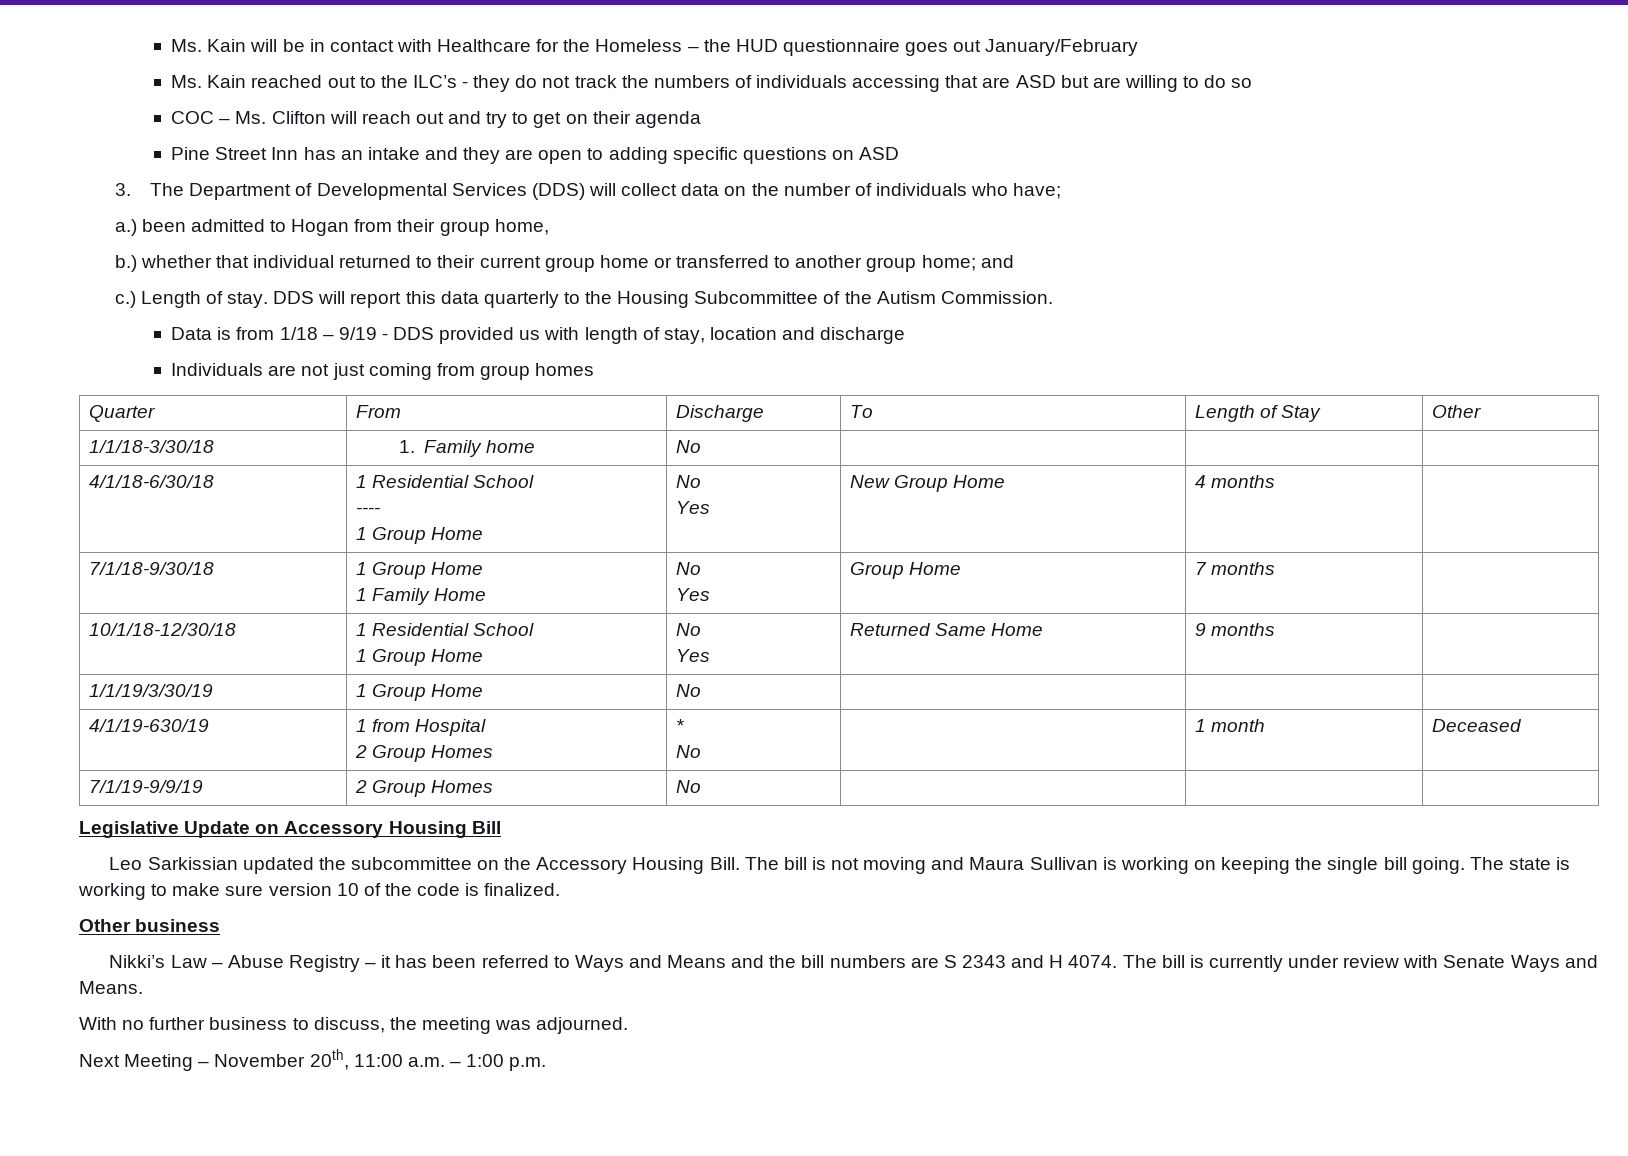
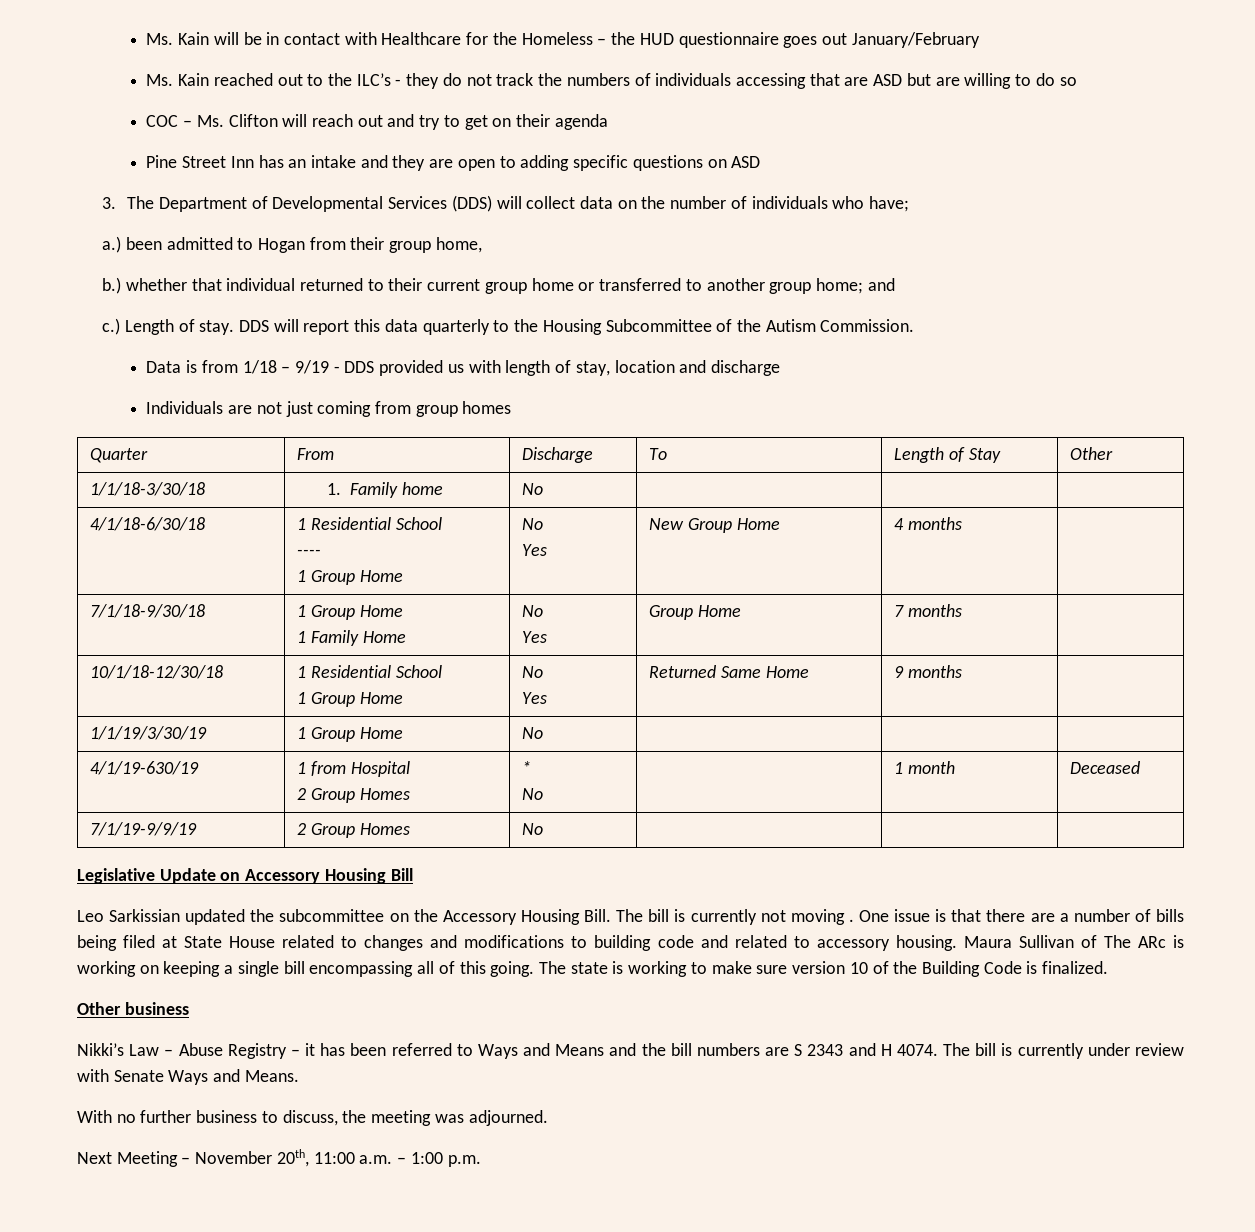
(826, 863) none -> [690,909,757,925] currently
[931,857,1098,870] and Maura Sullivan -> [848,909,1185,922] [77,935,1166,951] . One issue is that there are a number of bills being filed at State House related to changes and modifications to building code and related to accessory housing. Maura Sullivan of The ARc
[1295,857,1323,870] the -> [224,965,234,974] a
(1407, 863) none -> [309,961,486,977] encompassing all of this
[417,883,461,896] code -> [921,961,1022,977] Building Code

